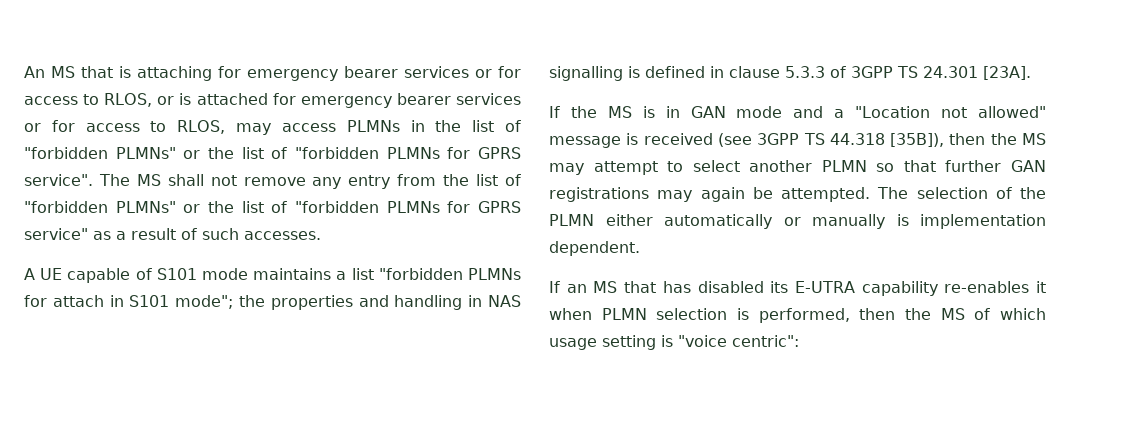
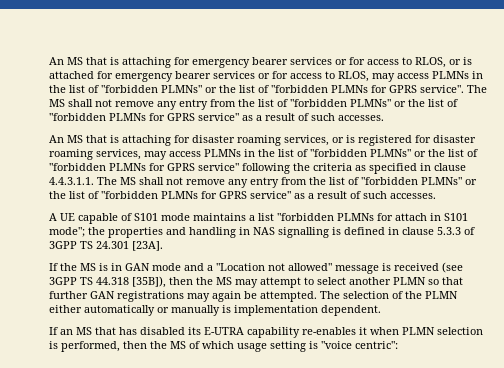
(321, 235) none -> [49,135,476,146] [49,149,478,160] [49,163,466,174] [49,177,477,188] [49,191,436,199] // An MS that is attaching for disaster roaming services, or is registered for disaster roaming services, may access PLMNs in the list of "forbidden PLMNs" or the list of "forbidden PLMNs for GPRS service" following the criteria as specified in clause 4.4.3.1.1. The MS shall not remove any entry from the list of "forbidden PLMNs" or the list of "forbidden PLMNs for GPRS service" as a result of such accesses.

